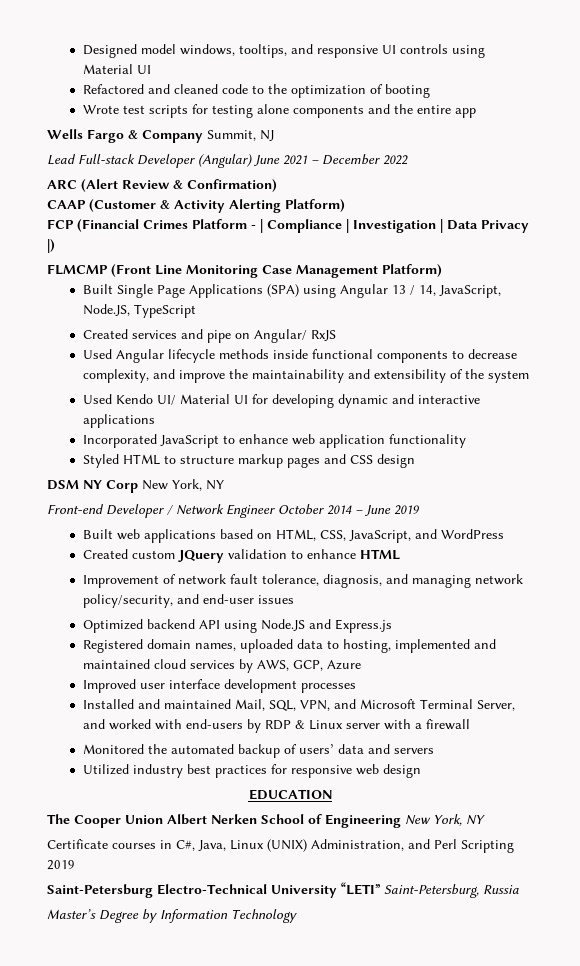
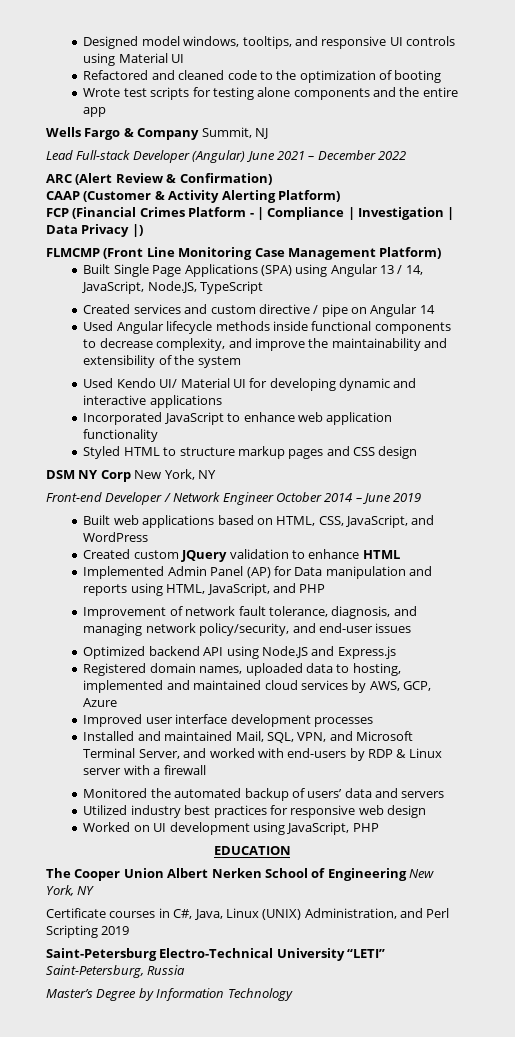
[206,329,336,343] pipe on Angular/ RxJS -> [210,304,435,317] custom directive / pipe on Angular 14
(400, 554) none -> [83,566,433,579] [83,583,326,596] // Implemented Admin Panel (AP) for Data manipulation and reports using HTML, JavaScript, and PHP
(421, 771) none -> [83,822,379,835] // Worked on UI development using JavaScript, PHP

